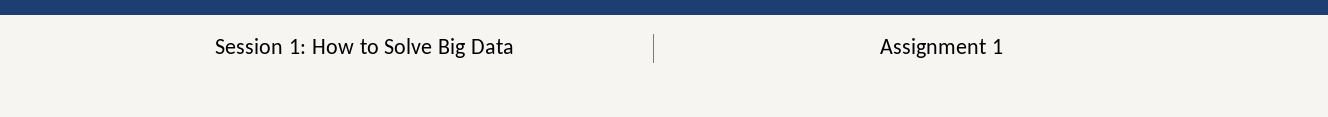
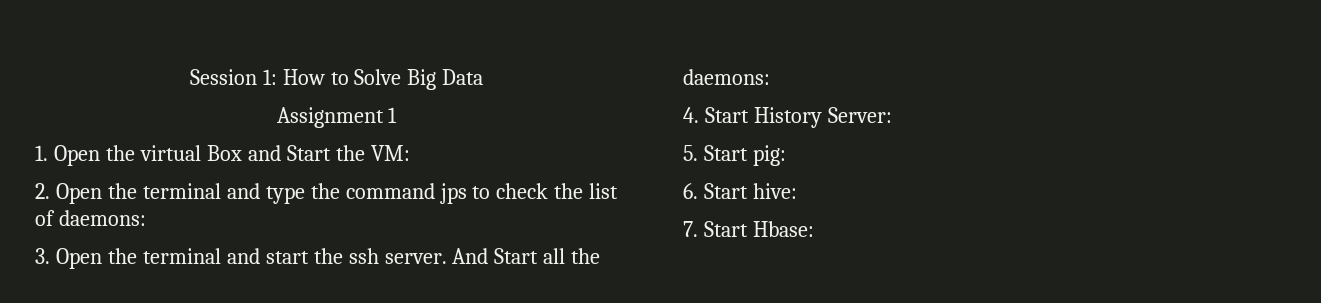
(1003, 46) none -> [35,145,410,166] [35,183,619,204] [35,210,146,226] [35,248,601,269] [683,69,770,85] [683,107,892,128] [683,145,786,166] [683,183,797,199] [683,221,814,237] // 1. Open the virtual Box and Start the VM: // 2. Open the terminal and type the command jps to check the list of daemons: // 3. Open the terminal and start the ssh server. And Start all the daemons: // 4. Start History Server: // 5. Start pig: // 6. Start hive: // 7. Start Hbase:

